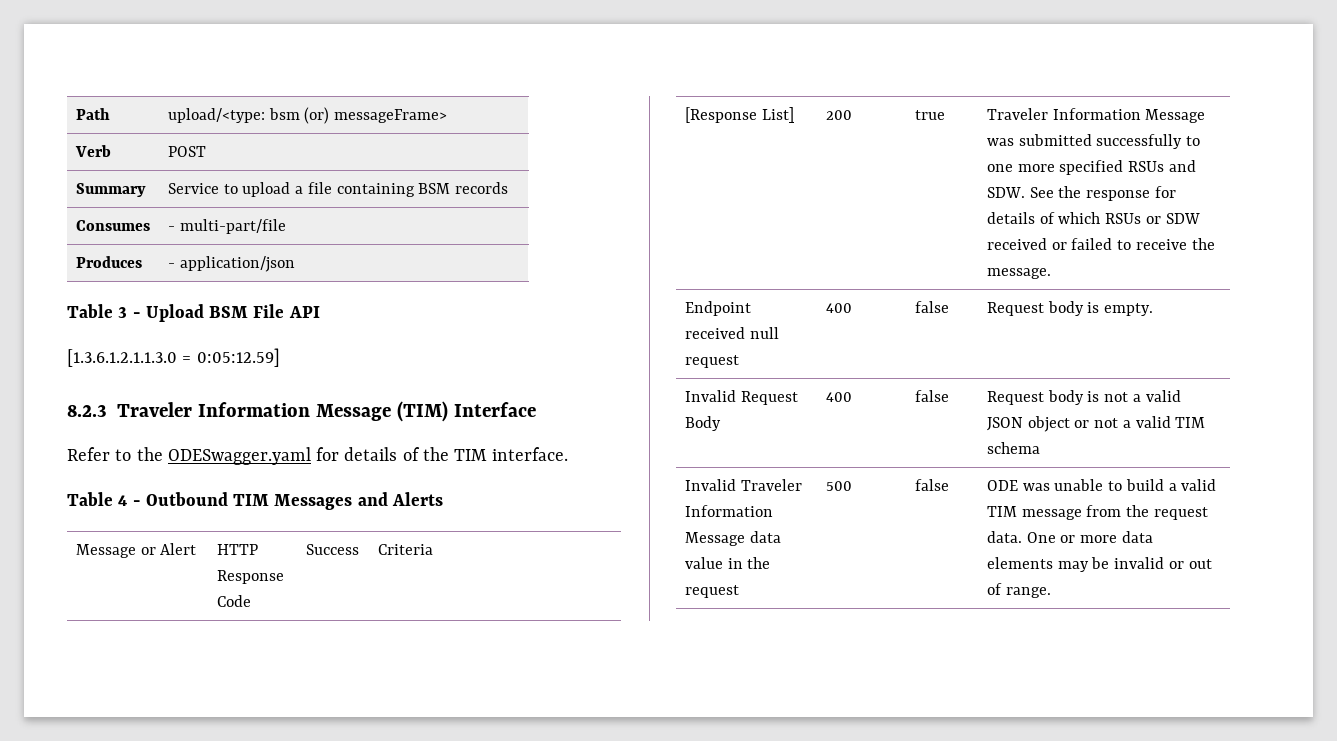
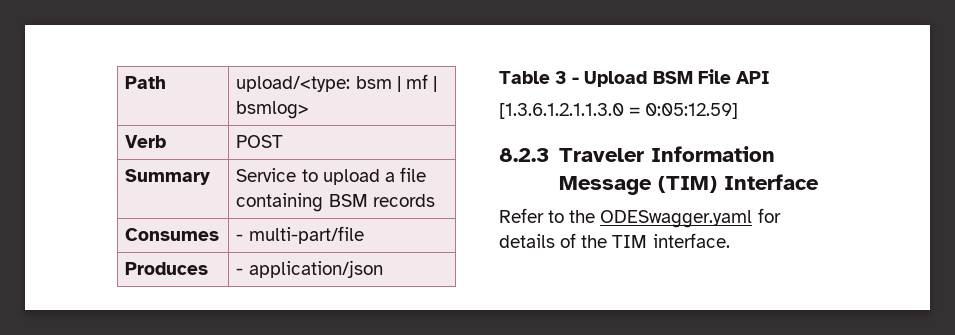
[304,107,448,124] (or) messageFrame> -> [396,74,437,92] [236,101,310,119] | mf | bsmlog>
[67,492,443,510] [75,543,197,558] [216,544,258,555] [216,570,284,584] [216,595,251,607] [305,544,359,555] [377,544,433,555] [684,107,794,123] [825,110,852,120] [914,110,945,120] [986,108,1206,123] [986,134,1201,149] [986,160,1196,175] [986,186,1176,201] [986,212,1200,224] [986,238,1215,250] [986,268,1051,279] [684,301,751,316] [684,327,779,339] [684,355,739,368] [825,303,852,313] [914,301,949,313] [986,301,1154,316] [684,390,798,405] [684,416,721,431] [825,392,852,402] [914,390,949,402] [986,390,1181,405] [986,416,1206,432] [986,442,1040,454] [684,479,802,491] [684,505,773,517] [684,531,781,546] [684,557,771,569] [684,585,739,598] [825,481,852,491] [914,479,949,491] [986,479,1217,491] [986,505,1208,520] [986,531,1153,543] [986,557,1212,572] [986,583,1051,598] // Table 4 - Outbound TIM Messages and Alerts // Message or Alert | HTTP Response Code | Success | Criteria // [Response List] | 200 | true | Traveler Information Message was submitted successfully to one more specified RSUs and SDW. See the response for details of which RSUs or SDW received or failed to receive the message. // Endpoint received null request | 400 | false | Request body is empty. // Invalid Request Body | 400 | false | Request body is not a valid JSON object or not a valid TIM schema // Invalid Traveler Information Message data value in the request | 500 | false | ODE was unable to build a valid TIM message from the request data. One or more data elements may be invalid or out of range. -> (730, 240) none

